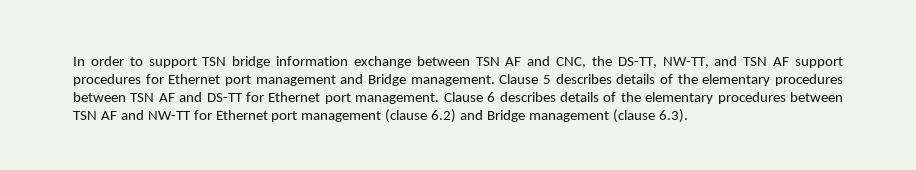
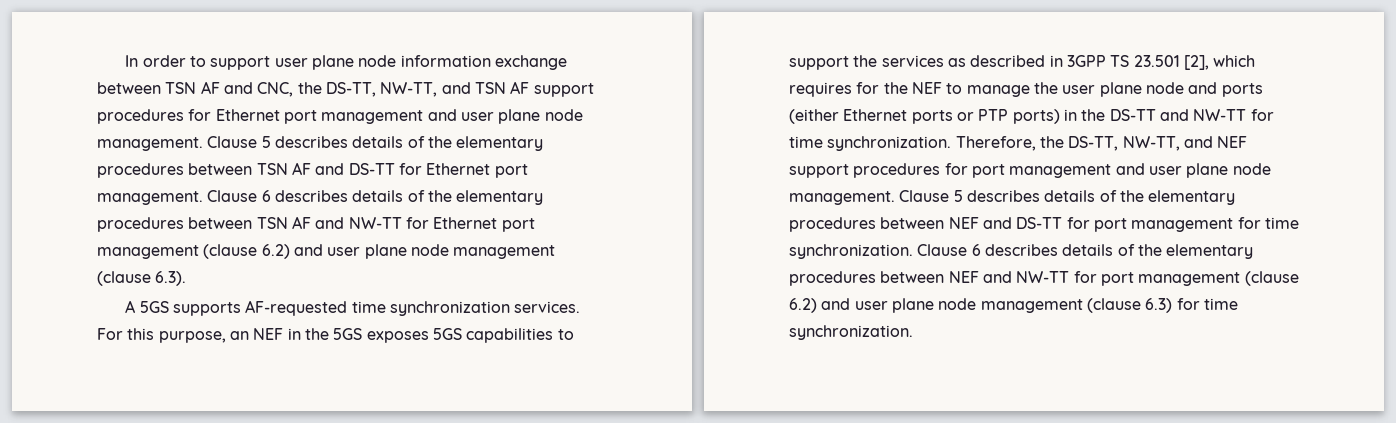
[202,56,271,68] TSN bridge -> [274,55,397,70] user plane node
[368,74,406,86] Bridge -> [460,109,583,124] user plane node
[487,110,526,122] Bridge -> [327,244,449,259] user plane node
(688, 116) none -> [125,300,581,316] [97,328,574,343] [789,55,1256,70] [789,82,1263,97] [789,109,1274,124] [789,136,1248,151] [789,163,1271,178] [789,190,1236,205] [789,217,1299,232] [789,244,1254,259] [789,271,1299,286] [789,298,1238,313] [789,325,913,340] // A 5GS supports AF-requested time synchronization services. For this purpose, an NEF in the 5GS exposes 5GS capabilities to support the services as described in 3GPP TS 23.501 [2], which requires for the NEF to manage the user plane node and ports (either Ethernet ports or PTP ports) in the DS-TT and NW-TT for time synchronization. Therefore, the DS-TT, NW-TT, and NEF support procedures for port management and user plane node management. Clause 5 describes details of the elementary procedures between NEF and DS-TT for port management for time synchronization. Clause 6 describes details of the elementary procedures between NEF and NW-TT for port management (clause 6.2) and user plane node management (clause 6.3) for time synchronization.

